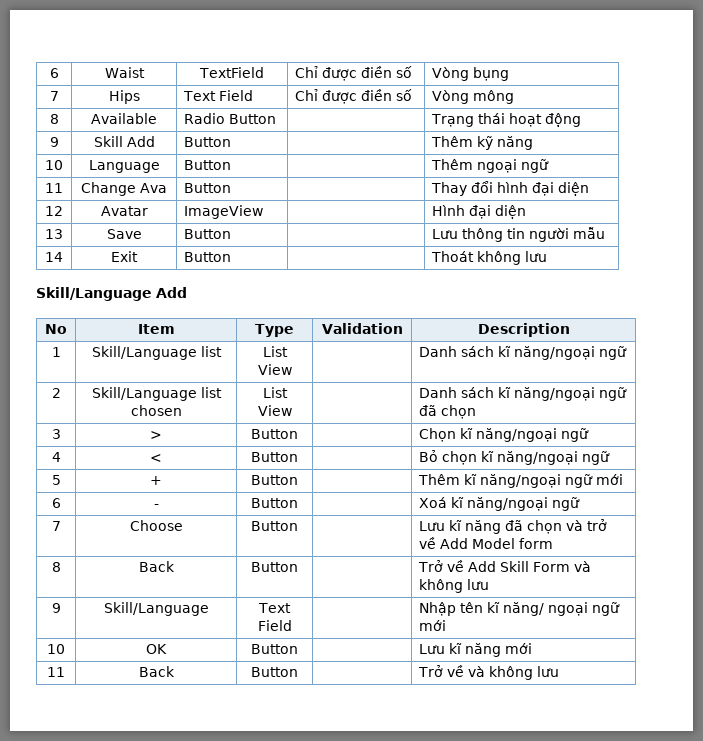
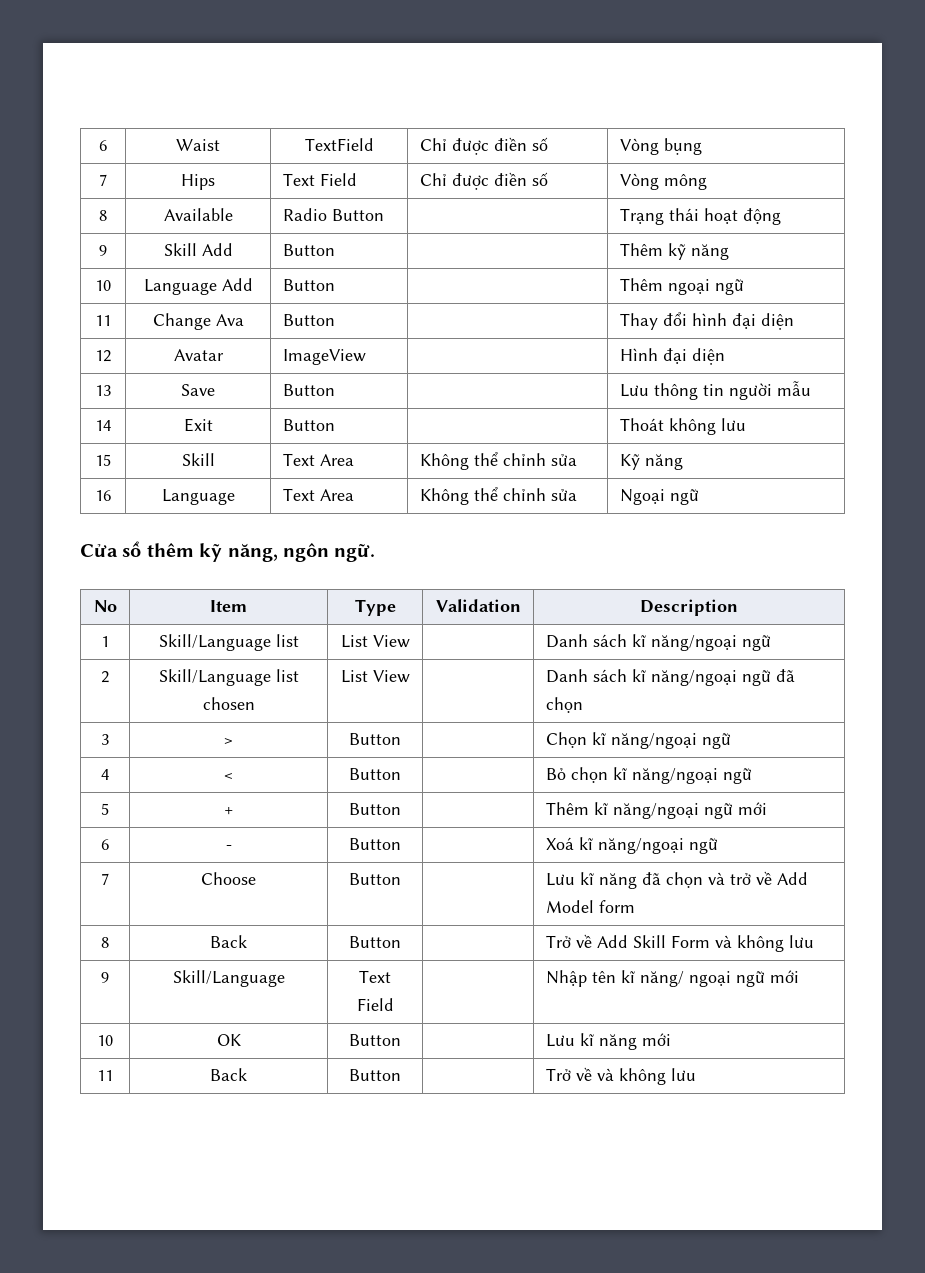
(160, 166) none -> [221,278,253,291] Add
[36,287,187,301] // Skill/Language Add -> [95,454,111,466] [181,453,215,466] [282,453,354,466] [419,452,577,470] [619,454,683,470] [95,490,111,501] [161,489,235,505] [282,488,354,501] [419,487,577,505] [619,489,699,505] [80,541,376,562] // 15 | Skill | Text Area | Không thể chỉnh sửa | Kỹ năng // 16 | Language | Text Area | Không thể chỉnh sửa | Ngoại ngữ // Cửa sổ thêm kỹ năng, ngôn ngữ.

